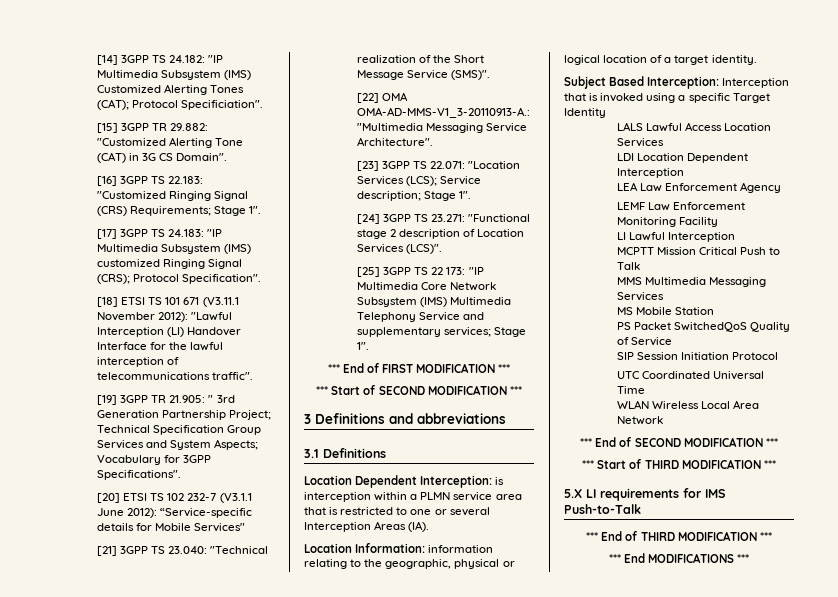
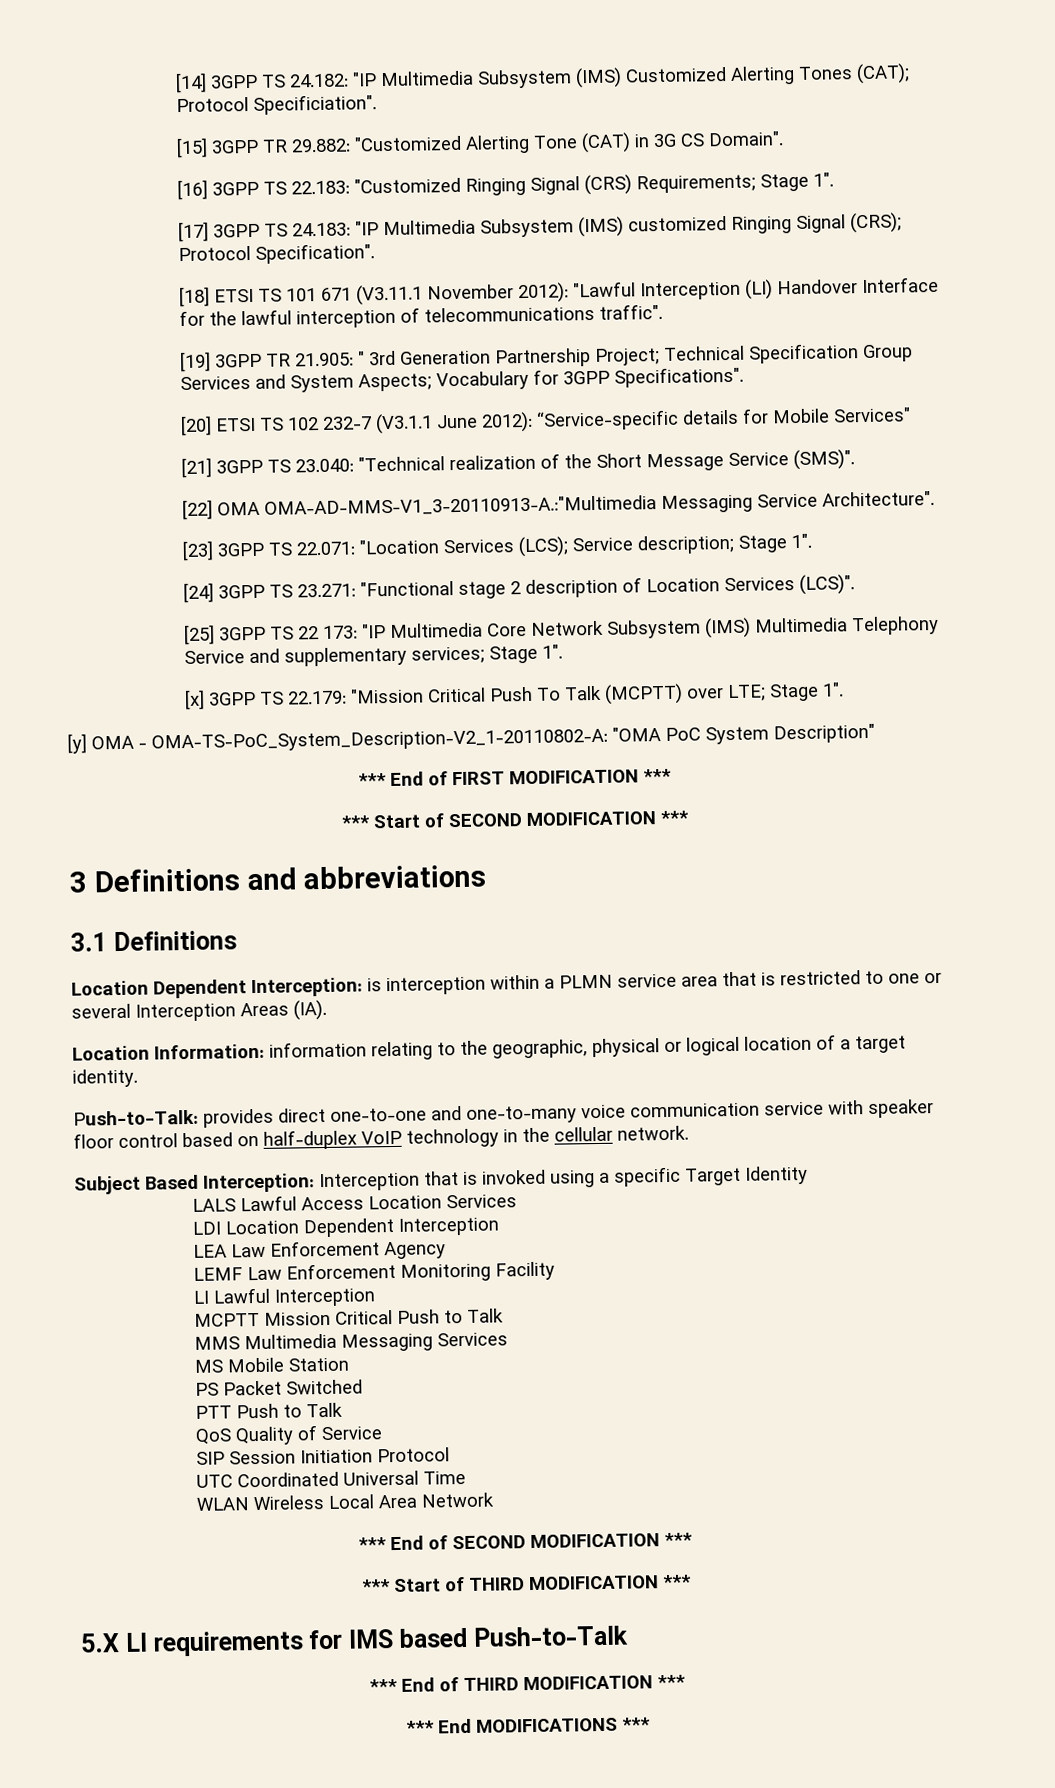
(370, 346) none -> [183,682,844,711] [67,723,875,754] // [x] 3GPP TS 22.179: "Mission Critical Push To Talk (MCPTT) over LTE; Stage 1". // [y] OMA - OMA-TS-PoC_System_Description-V2_1-20110802-A: "OMA PoC System Description"
(757, 60) none -> [73,1099,934,1128] [73,1125,689,1150] // Push-to-Talk: provides direct one-to-one and one-to-many voice communication service with speaker floor control based on half-duplex VoIP technology in the cellular network.
[674,322,748,332] SwitchedQoS -> [285,1379,363,1395] [194,1402,343,1419] [194,1428,232,1445] Switched // PTT Push to Talk // QoS
(725, 493) none -> [398,1627,468,1648] based

